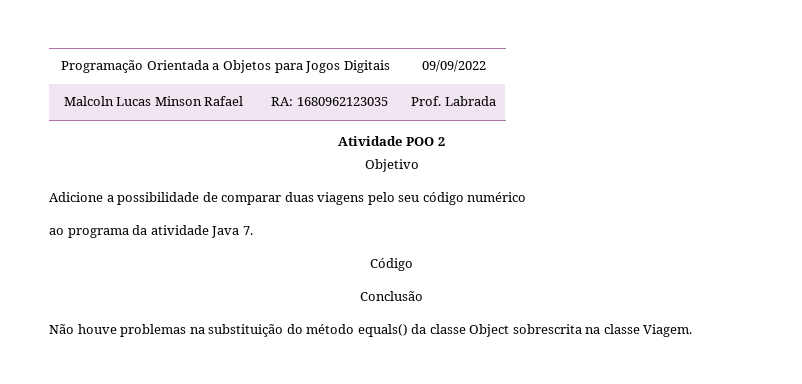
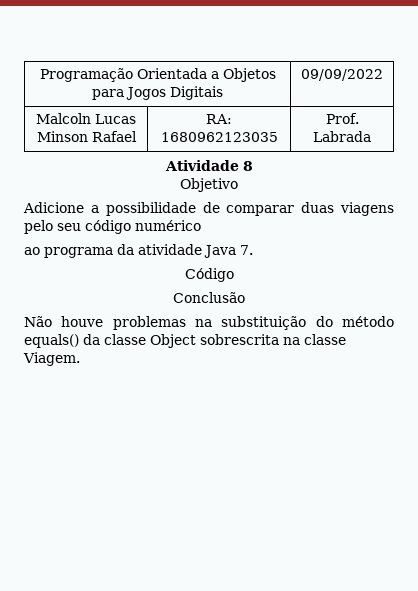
[406,137,445,146] POO 2 -> [242,161,253,171] 8

